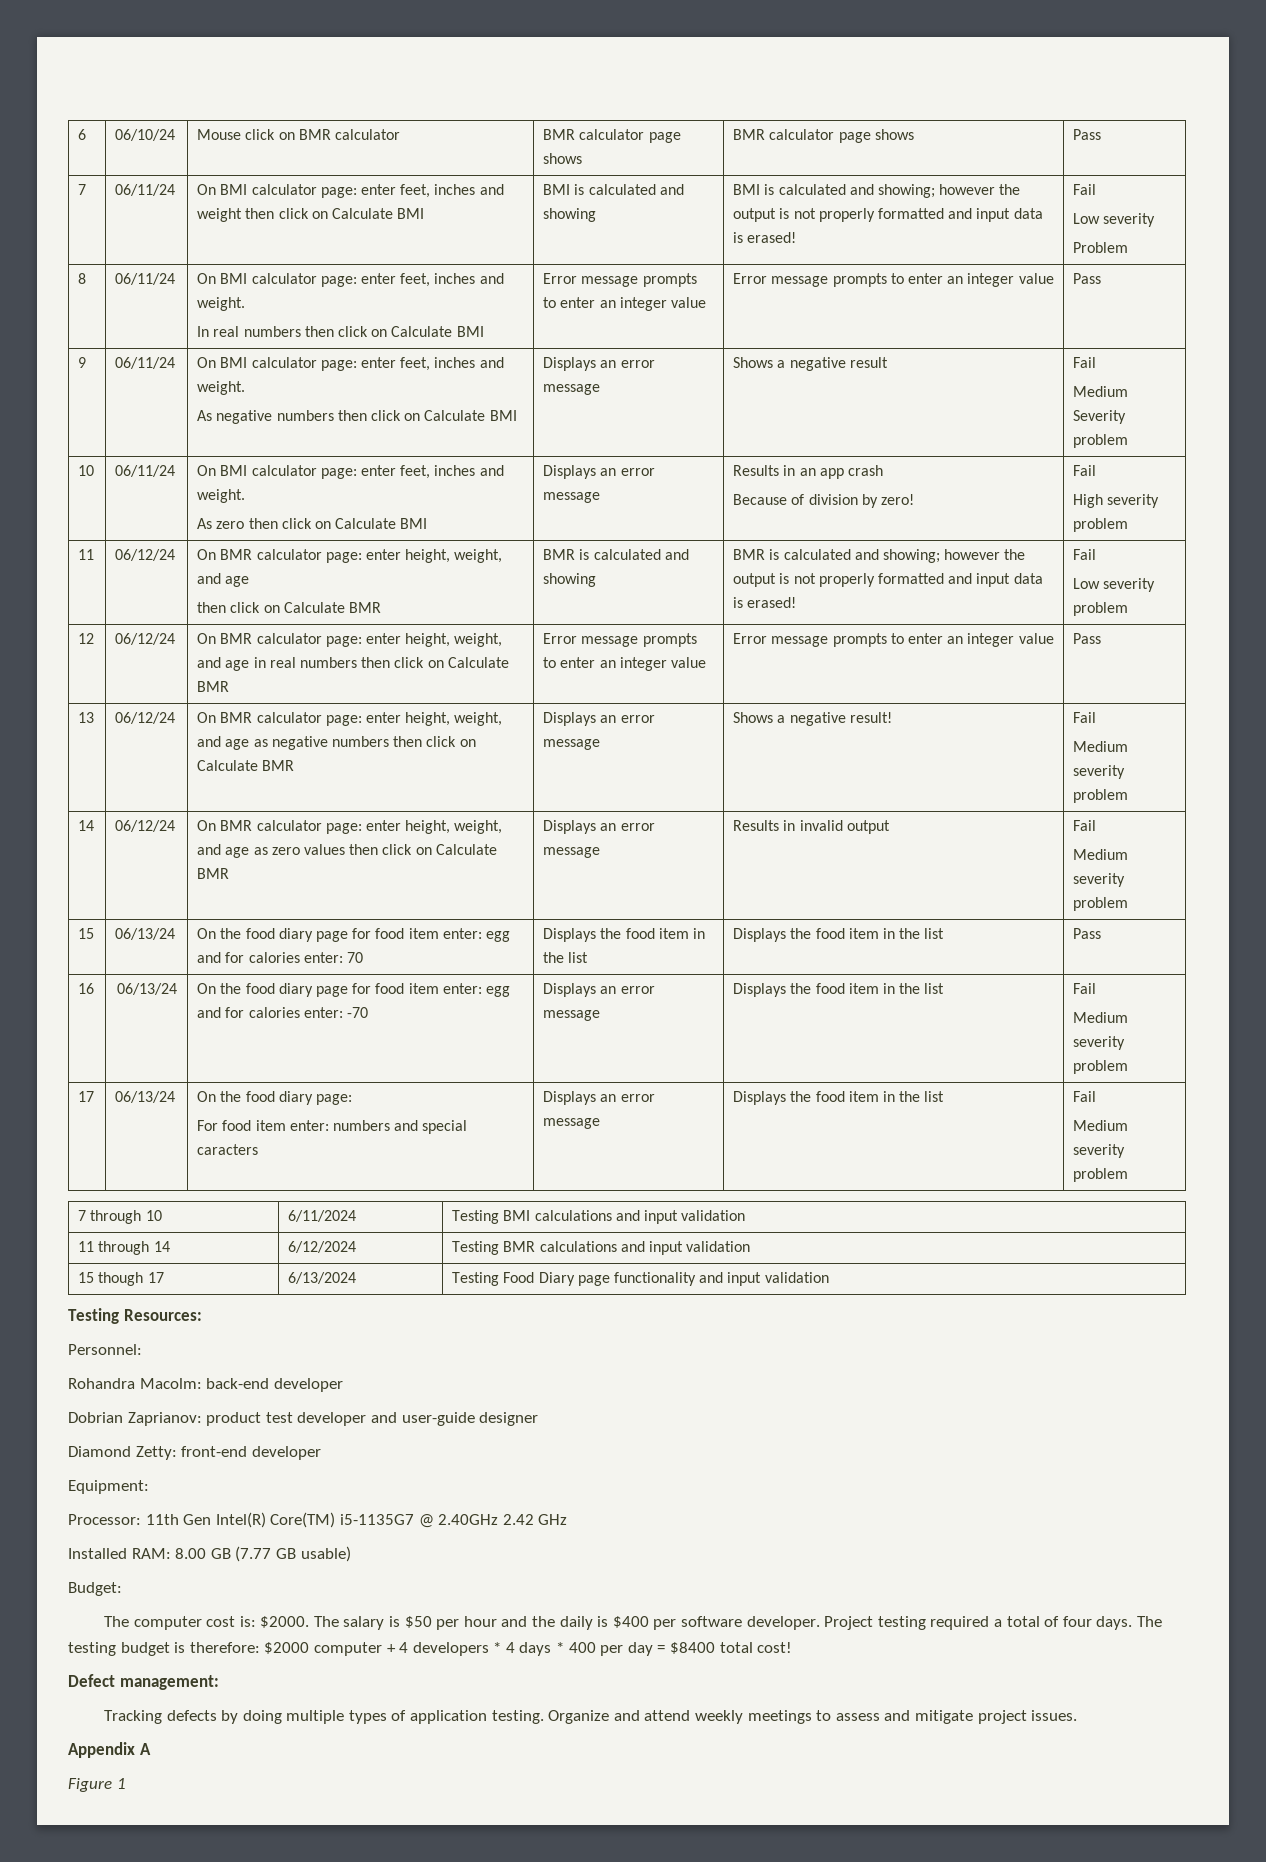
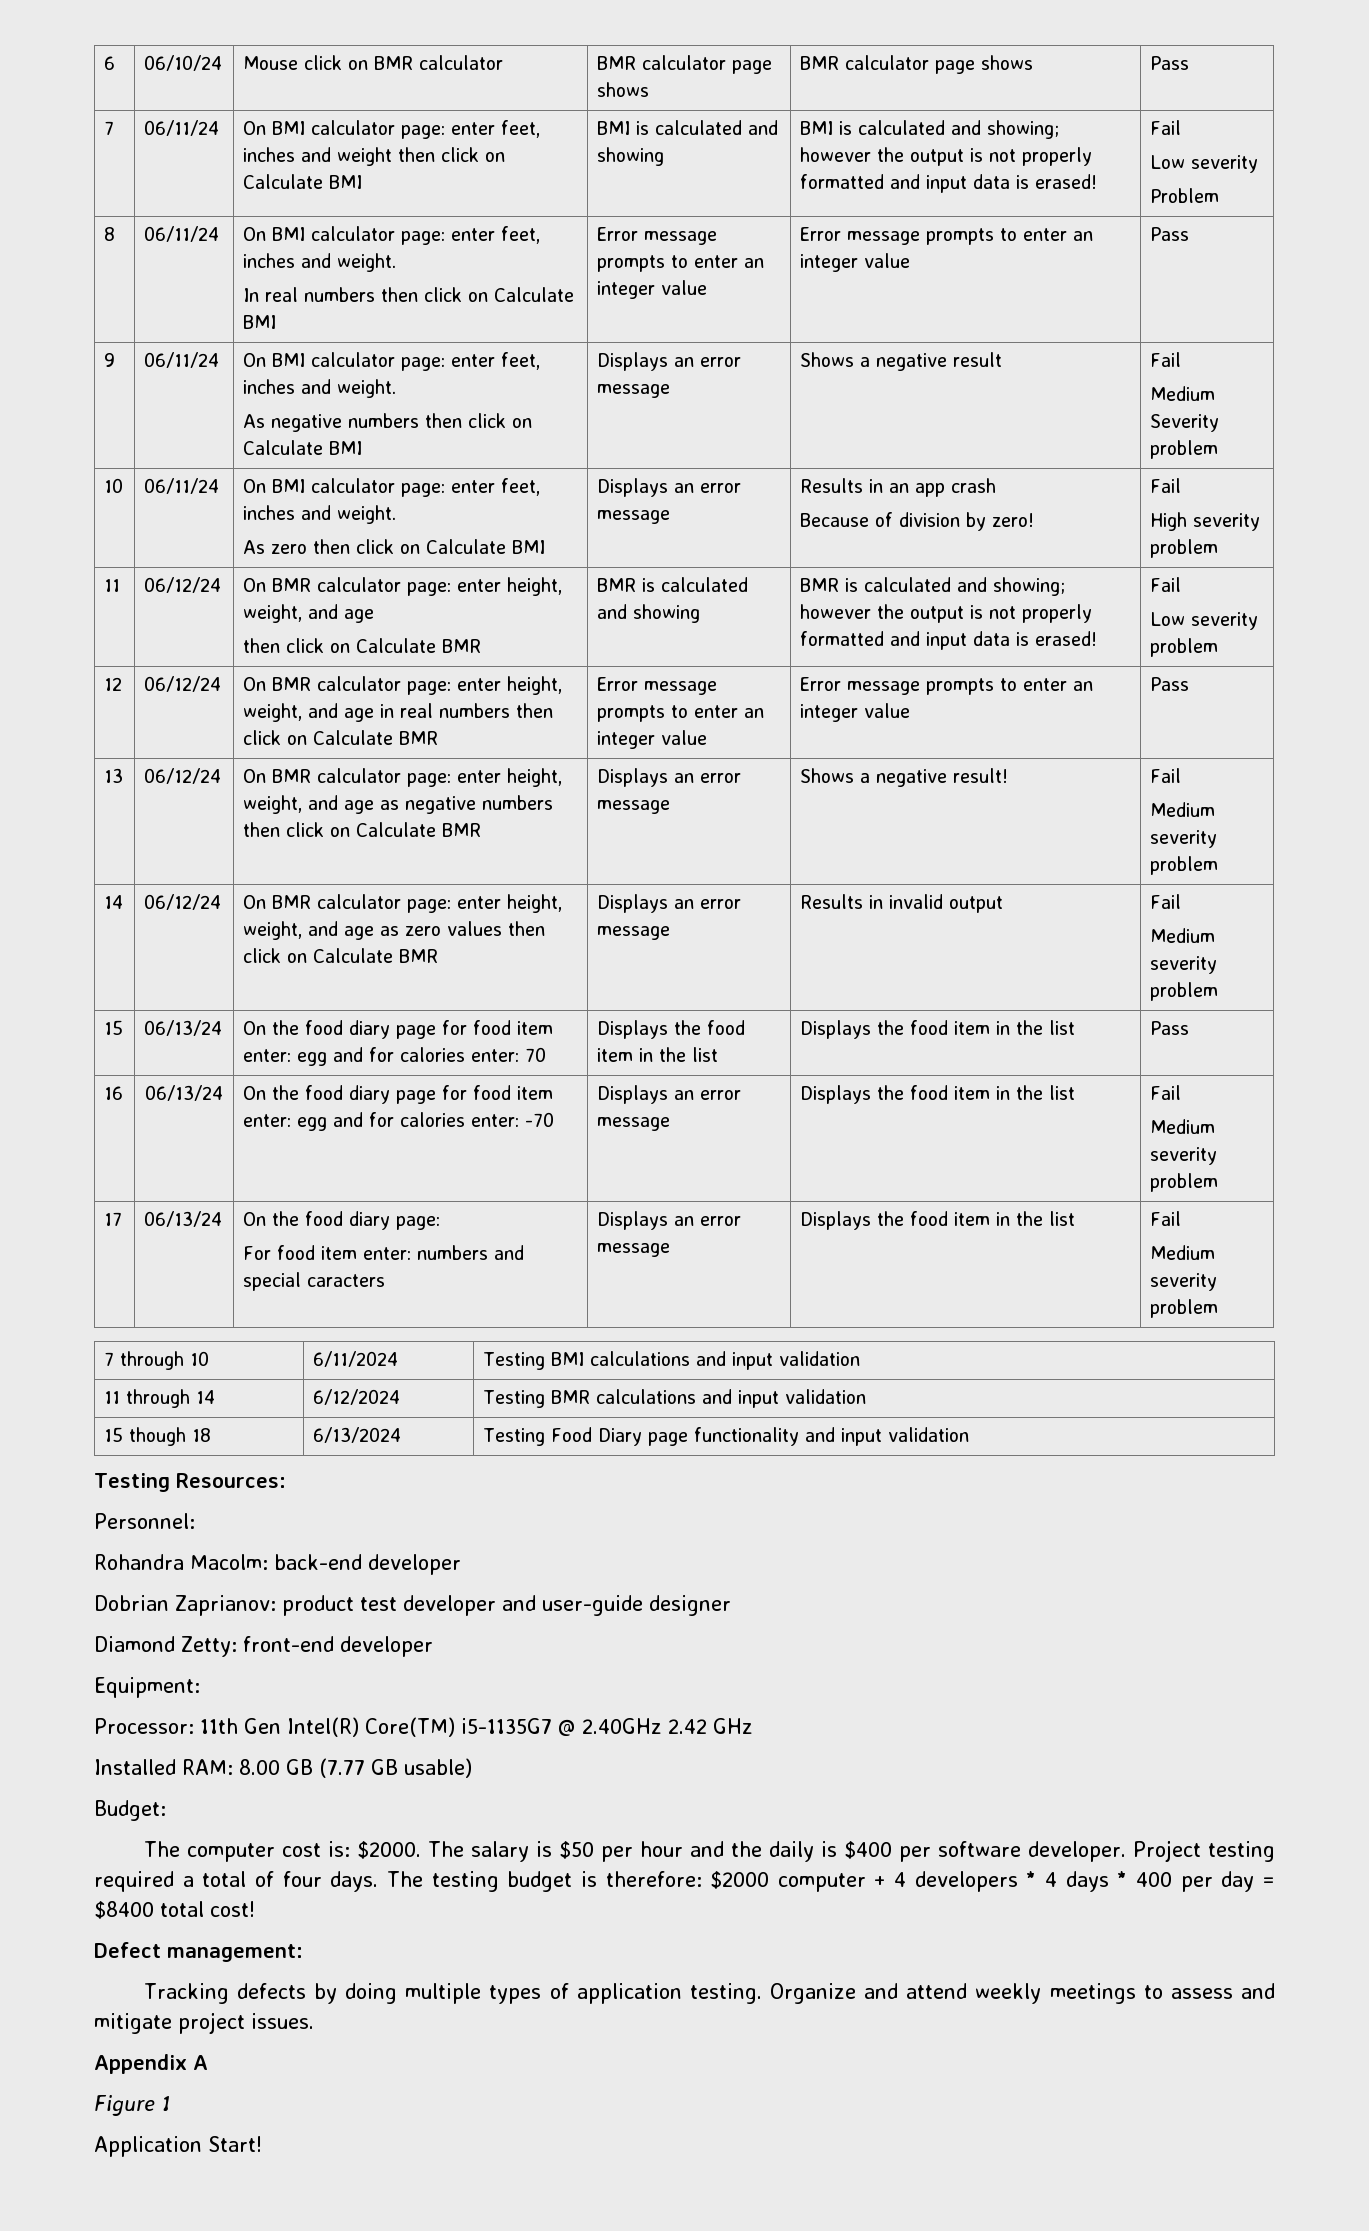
[147,1272,164,1283] 17 -> [192,1428,212,1442] 18
(126, 1783) none -> [94,2136,262,2157] // Application Start!

